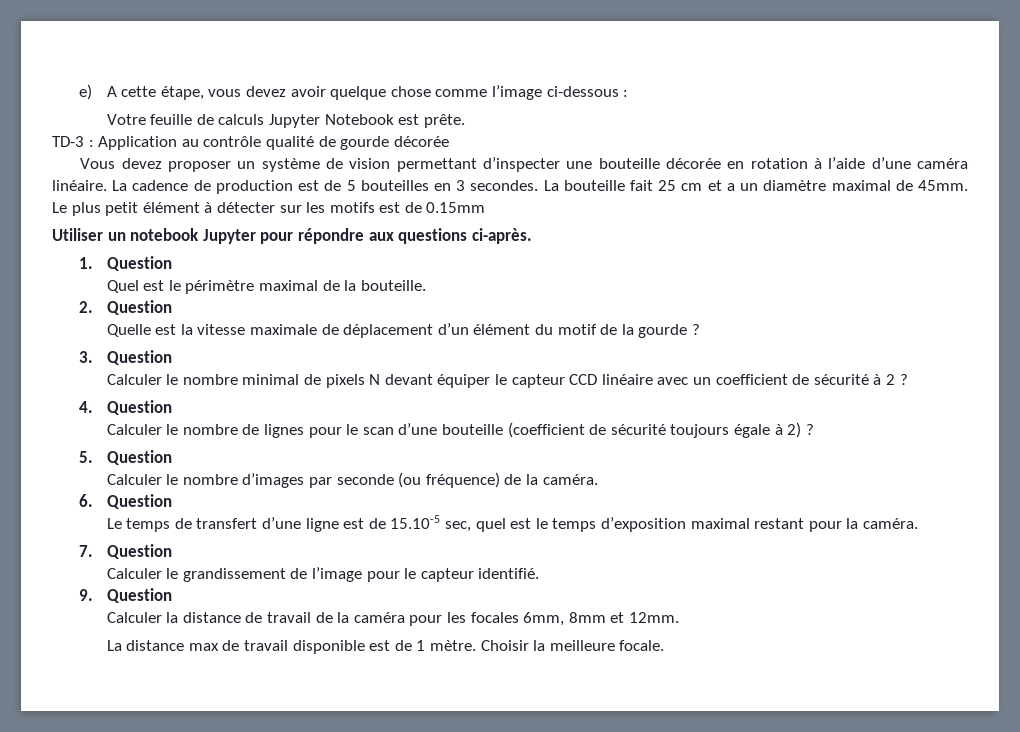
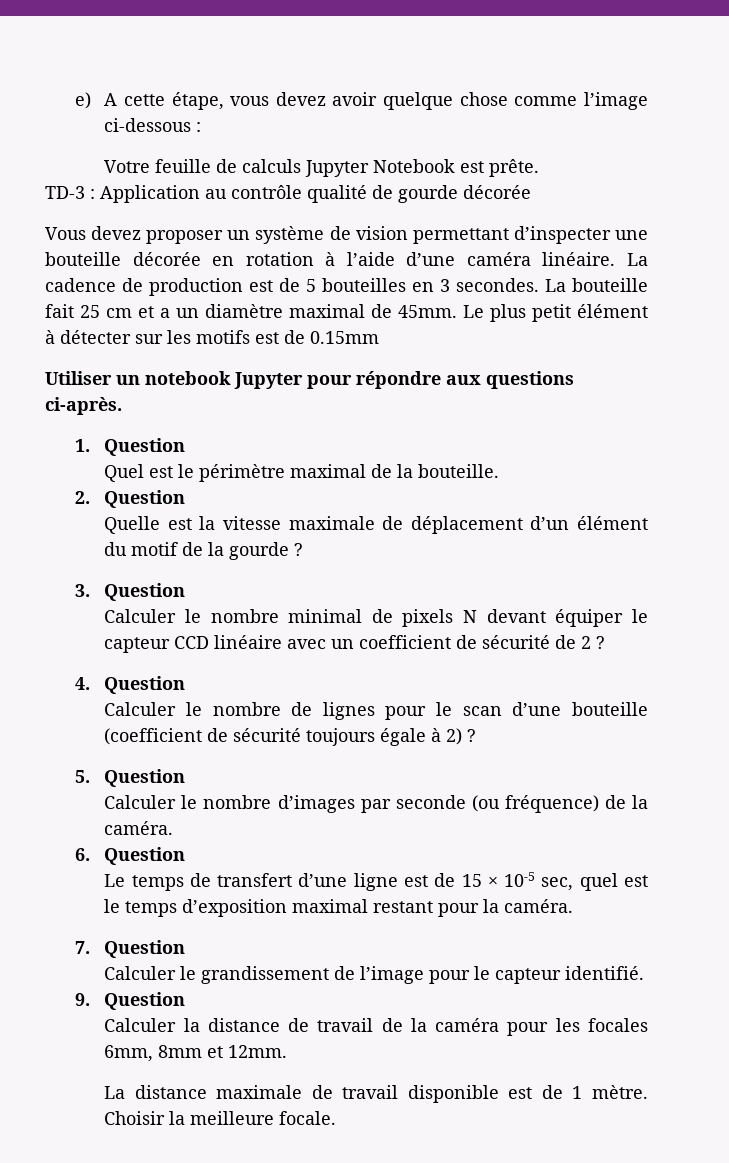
[873,374,882,385] à -> [555,635,577,649] de
[390,515,441,529] 15.10-5 -> [461,872,536,887] 15 × 10-5
[188,643,219,651] max -> [216,1085,303,1099] maximale

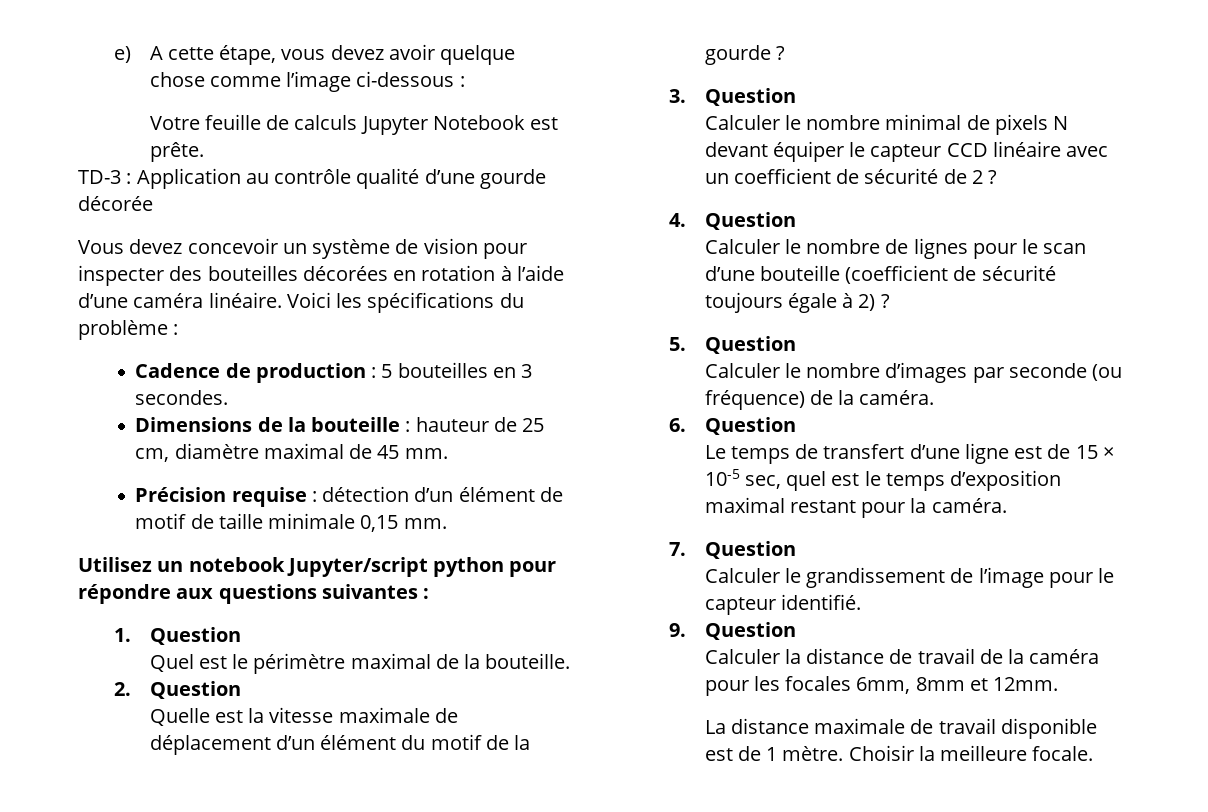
[372,185,393,199] de -> [424,169,475,184] d’une
[146,230,224,244] proposer -> [187,238,278,254] concevoir
[412,226,648,244] [45,252,201,266] permettant d’inspecter une bouteille décorée -> [482,243,527,259] [78,265,388,286] pour inspecter des bouteilles décorées
[626,253,648,266] [45,278,300,296] La cadence de production est de -> [286,292,524,313] [78,320,179,340] [135,363,377,383] Voici les spécifications du problème : // Cadence de production :
[545,278,648,292] [45,304,648,322] [45,330,379,344] [45,371,303,389] La bouteille fait 25 cm et a un diamètre maximal de 45mm. Le plus petit élément à détecter sur les motifs est de 0.15mm // Utiliser un notebook Jupyter -> [135,417,545,432] [135,443,448,462] [135,486,563,507] [135,513,447,532] [78,557,505,577] // Dimensions de la bouteille : hauteur de 25 cm, diamètre maximal de 45 mm. // Précision requise : détection d’un élément de motif de taille minimale 0,15 mm. // Utilisez un notebook Jupyter/script python
[45,397,122,415] ci-après. -> [321,584,430,599] suivantes :

